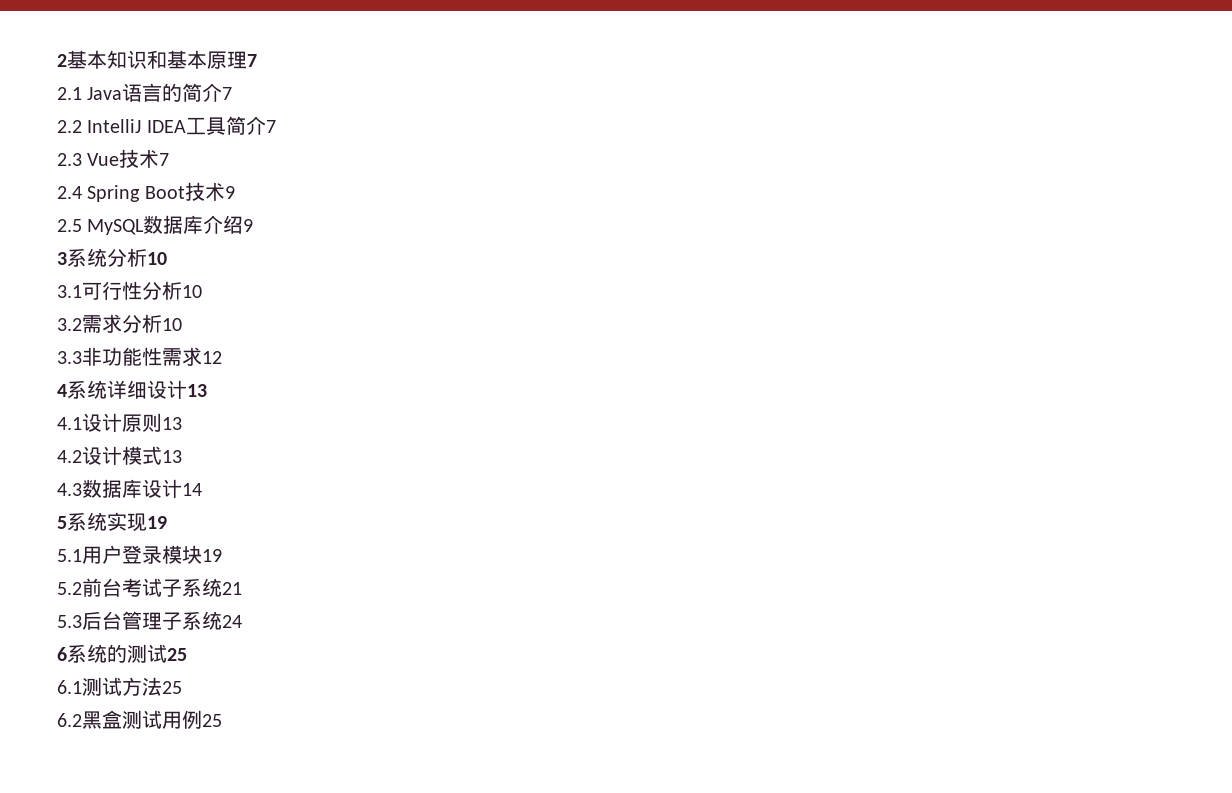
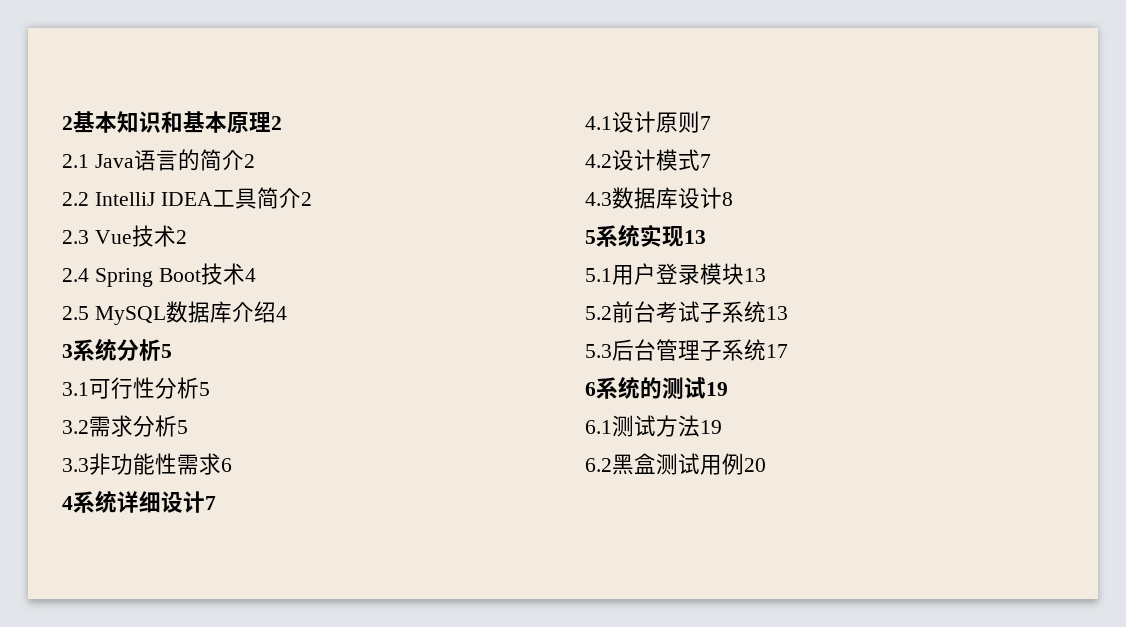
[247,54,257,67] 7 -> [271,116,282,130] 2
[222,87,233,100] 7 -> [243,154,255,168] 2
[265,120,276,133] 7 -> [300,192,312,206] 2
[159,153,170,166] 7 -> [175,230,187,244] 2
[224,186,235,199] 9 -> [244,268,256,282] 4
[243,219,254,232] 9 -> [275,306,287,320] 4
[147,252,167,265] 10 -> [161,344,172,358] 5
[182,285,202,298] 10 -> [199,382,210,396] 5
[162,318,182,331] 10 -> [177,420,188,434] 5
[202,351,222,364] 12 -> [221,458,232,472] 6
[187,384,207,397] 13 -> [205,496,216,510] 7
[162,417,182,430] 13 -> [700,116,711,130] 7
[162,450,182,463] 13 -> [700,154,711,168] 7
[182,483,202,496] 14 -> [722,192,733,206] 8
[147,516,167,529] 19 -> [684,230,706,244] 13
[202,549,222,562] 19 -> [744,268,766,282] 13
[222,582,242,595] 21 -> [766,306,788,320] 13
[222,615,242,628] 24 -> [766,344,788,358] 17
[167,648,187,661] 25 -> [706,382,728,396] 19
[162,681,182,694] 25 -> [700,420,722,434] 19
[202,714,222,727] 25 -> [744,458,766,472] 20

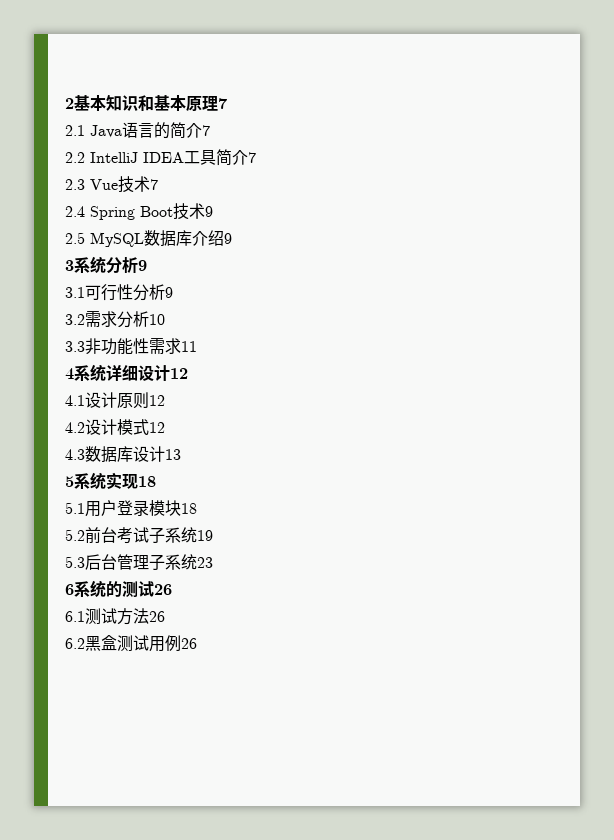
[271,116,282,130] 2 -> [218,98,227,109] 7
[243,154,255,168] 2 -> [202,125,210,136] 7
[300,192,312,206] 2 -> [248,152,256,163] 7
[175,230,187,244] 2 -> [150,179,158,190] 7
[244,268,256,282] 4 -> [205,206,213,217] 9
[275,306,287,320] 4 -> [224,233,232,244] 9
[161,344,172,358] 5 -> [138,260,147,271] 9
[199,382,210,396] 5 -> [165,287,173,298] 9
[177,420,188,434] 5 -> [149,314,165,325] 10
[221,458,232,472] 6 -> [181,341,197,352] 11
[205,496,216,510] 7 -> [170,368,188,379] 12
[700,116,711,130] 7 -> [149,395,165,406] 12
[700,154,711,168] 7 -> [149,422,165,433] 12
[722,192,733,206] 8 -> [165,449,181,460] 13
[684,230,706,244] 13 -> [138,476,156,487] 18
[744,268,766,282] 13 -> [181,503,197,514] 18
[766,306,788,320] 13 -> [197,530,213,541] 19
[766,344,788,358] 17 -> [197,557,213,568] 23
[706,382,728,396] 19 -> [154,584,172,595] 26
[700,420,722,434] 19 -> [149,611,165,622] 26
[744,458,766,472] 20 -> [181,638,197,649] 26

